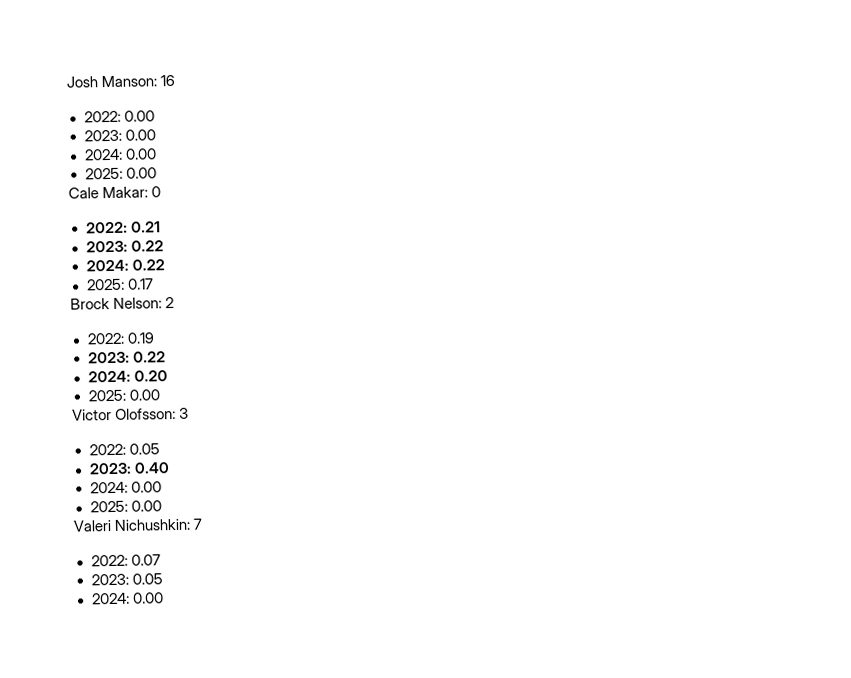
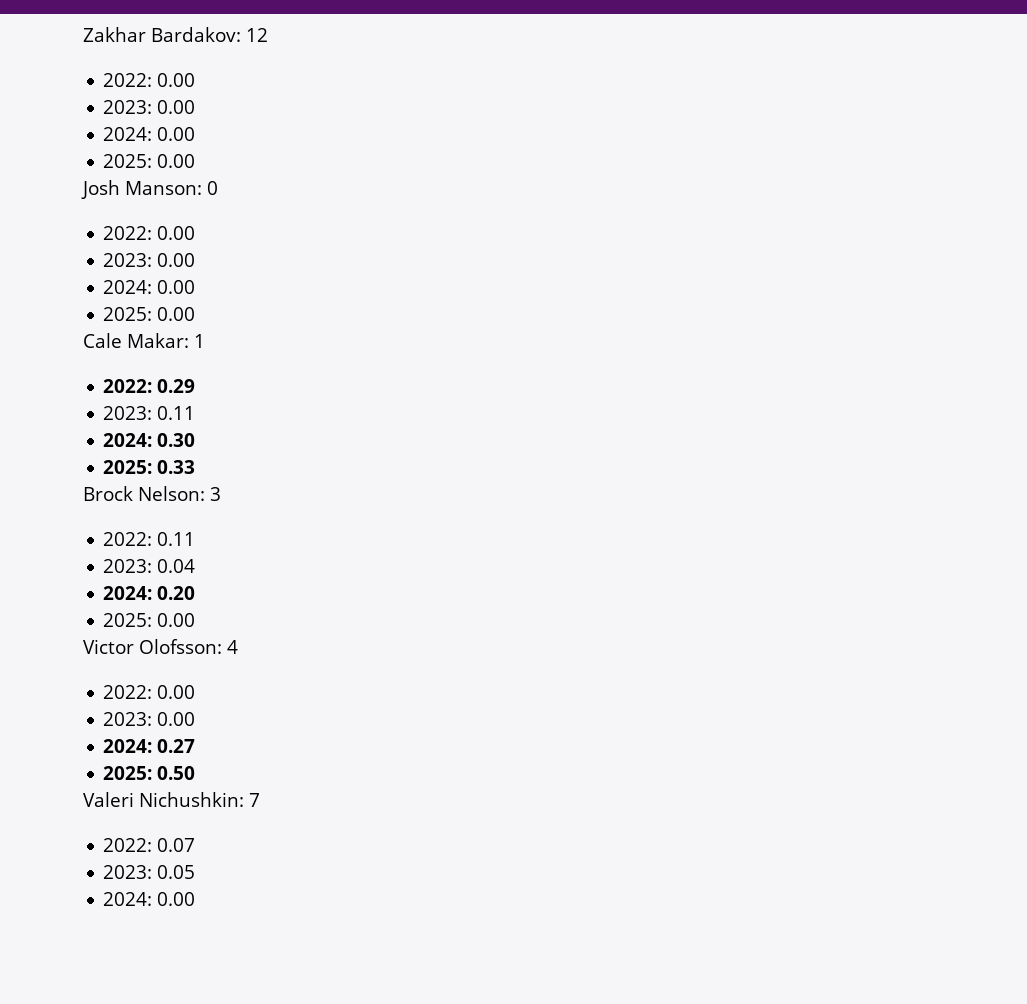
(66, 82) none -> [83,27,268,42] [103,73,196,87] [103,100,196,114] [103,127,196,141] [103,154,196,168] Zakhar Bardakov: 12 // 2022: 0.00 // 2023: 0.00 // 2024: 0.00 // 2025: 0.00 //
[160,74,176,87] 16 -> [207,181,218,195] 0
[151,186,162,198] [85,221,161,234] [85,240,164,253] [85,259,165,272] [86,278,154,291] 0 // 2022: 0.21 // 2023: 0.22 // 2024: 0.22 // 2025: 0.17 -> [194,334,205,348] [103,379,196,393] [103,406,196,420] [103,433,196,447] [103,460,196,474] 1 // 2022: 0.29 // 2023: 0.11 // 2024: 0.30 // 2025: 0.33
[165,296,175,309] [86,332,155,345] [87,351,166,364] 2 // 2022: 0.19 // 2023: 0.22 -> [210,487,221,501] [103,532,196,546] [103,559,196,573] 3 // 2022: 0.11 // 2023: 0.04
[179,407,190,419] [88,443,160,456] [88,462,170,475] [89,481,162,494] [89,500,162,513] 3 // 2022: 0.05 // 2023: 0.40 // 2024: 0.00 // 2025: 0.00 -> [227,640,238,654] [103,685,196,699] [103,712,196,726] [103,739,196,753] [103,766,196,780] 4 // 2022: 0.00 // 2023: 0.00 // 2024: 0.27 // 2025: 0.50

